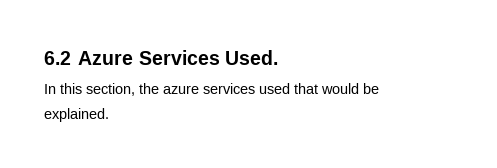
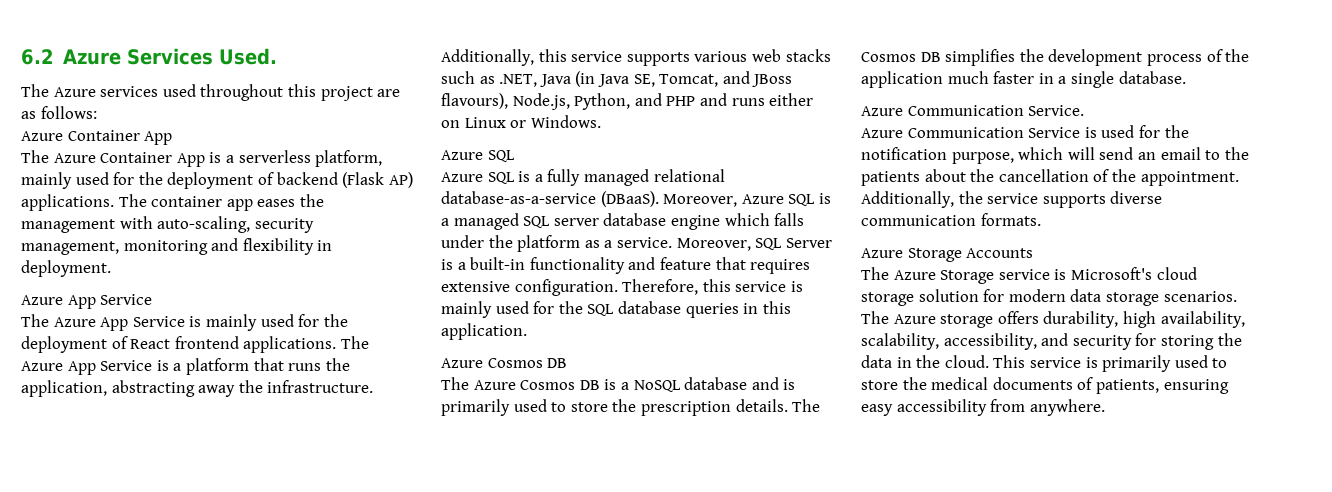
[44,83,379,96] [44,108,109,122] In this section, the azure services used that would be explained. -> [21,84,401,101] [21,106,97,119] [21,130,173,145] [21,150,383,167] [21,172,413,189] [21,194,324,211] [21,216,314,233] [21,238,333,255] [21,260,111,277] [21,294,153,309] [21,314,348,331] [21,336,369,353] [21,358,350,375] [21,380,374,397] [441,49,831,66] [441,71,793,87] [441,93,814,110] [441,115,601,128] [441,150,515,162] [441,169,725,186] [441,191,831,207] [441,213,805,230] [441,235,832,252] [441,257,811,274] [441,279,803,296] [441,301,791,318] [441,323,527,340] [441,358,568,368] [441,377,796,392] [441,399,821,416] [861,49,1250,66] [861,71,1186,88] [861,105,1085,116] [861,125,1189,138] [861,147,1249,164] [861,169,1239,186] [861,191,1163,208] [861,213,1041,226] [861,248,1034,262] [861,267,1197,284] [861,289,1237,306] [861,311,1245,328] [861,333,1242,350] [861,355,1228,372] [861,377,1229,394] [861,399,1105,416] The Azure services used throughout this project are as follows: // Azure Container App // The Azure Container App is a serverless platform, mainly used for the deployment of backend (Flask AP) applications. The container app eases the management with auto-scaling, security management, monitoring and flexibility in deployment. // Azure App Service // The Azure App Service is mainly used for the deployment of React frontend applications. The Azure App Service is a platform that runs the application, abstracting away the infrastructure. Additionally, this service supports various web stacks such as .NET, Java (in Java SE, Tomcat, and JBoss flavours), Node.js, Python, and PHP and runs either on Linux or Windows. // Azure SQL // Azure SQL is a fully managed relational database-as-a-service (DBaaS). Moreover, Azure SQL is a managed SQL server database engine which falls under the platform as a service. Moreover, SQL Server is a built-in functionality and feature that requires extensive configuration. Therefore, this service is mainly used for the SQL database queries in this application. // Azure Cosmos DB // The Azure Cosmos DB is a NoSQL database and is primarily used to store the prescription details. The Cosmos DB simplifies the development process of the application much faster in a single database. // Azure Communication Service. // Azure Communication Service is used for the notification purpose, which will send an email to the patients about the cancellation of the appointment. Additionally, the service supports diverse communication formats. // Azure Storage Accounts // The Azure Storage service is Microsoft's cloud storage solution for modern data storage scenarios. The Azure storage offers durability, high availability, scalability, accessibility, and security for storing the data in the cloud. This service is primarily used to store the medical documents of patients, ensuring easy accessibility from anywhere.

